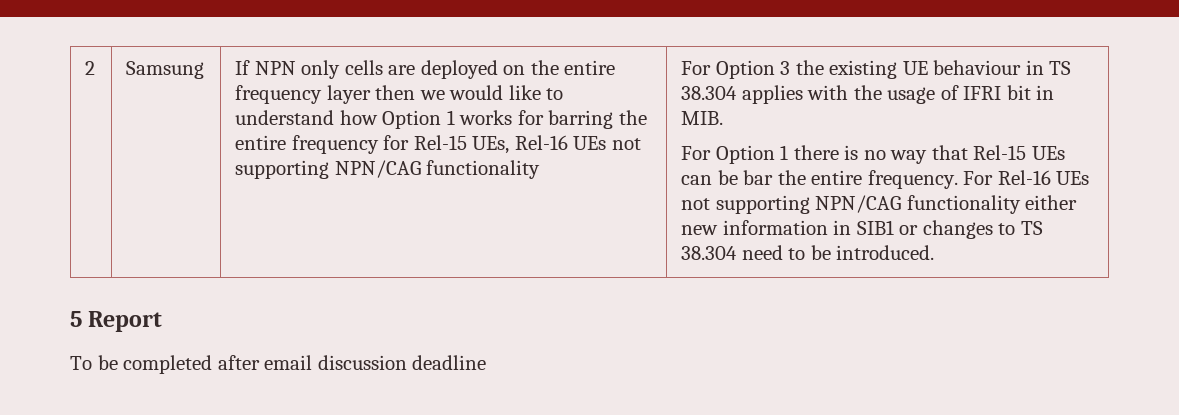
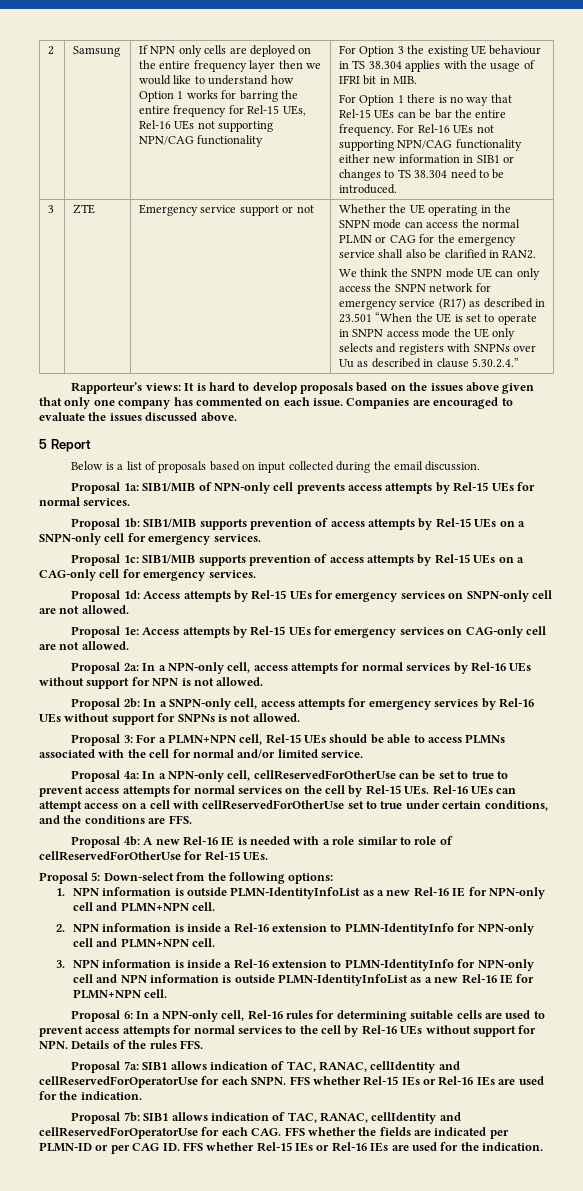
[70,311,163,332] [70,355,487,374] // 5 Report // To be completed after email discussion deadline -> [48,205,55,213] [73,204,96,214] [139,204,314,216] [339,204,511,216] [339,219,520,229] [339,234,516,246] [339,249,537,259] [339,268,540,280] [339,283,491,292] [339,298,545,310] [339,312,537,325] [339,328,516,340] [339,343,536,355] [339,358,519,368] [71,382,535,394] [39,397,513,409] [39,412,237,422] [39,439,91,452] [71,461,481,473] [71,482,535,494] [39,497,131,506] [71,518,525,530] [39,533,261,545] [71,554,524,566] [39,569,256,581] [71,590,552,602] [39,605,129,614] [71,626,546,638] [39,641,129,650] [71,662,532,674] [39,677,264,689] [71,698,534,710] [39,713,300,725] [71,734,506,746] [39,749,363,759] [71,770,508,782] [39,785,517,797] [39,800,548,812] [39,815,192,824] [71,836,453,848] [39,851,269,861] [39,872,334,884] [55,887,545,899] [72,902,215,912] [55,923,534,935] [72,938,215,948] [55,959,534,971] [72,974,535,986] [72,989,168,999] [71,1010,545,1022] [39,1025,537,1037] [39,1040,203,1049] [71,1061,460,1073] [39,1076,544,1088] [39,1091,142,1100] [71,1112,461,1124] [39,1127,509,1139] [39,1142,543,1154] // 3 | ZTE | Emergency service support or not | Whether the UE operating in the SNPN mode can access the normal PLMN or CAG for the emergency service shall also be clarified in RAN2. // We think the SNPN mode UE can only access the SNPN network for emergency service (R17) as described in 23.501 “When the UE is set to operate in SNPN access mode the UE only selects and registers with SNPNs over Uu as described in clause 5.30.2.4.” // Rapporteur’s views: It is hard to develop proposals based on the issues above given that only one company has commented on each issue. Companies are encouraged to evaluate the issues discussed above. // 5 Report // Below is a list of proposals based on input collected during the email discussion. // Proposal 1a: SIB1/MIB of NPN-only cell prevents access attempts by Rel-15 UEs for normal services. // Proposal 1b: SIB1/MIB supports prevention of access attempts by Rel-15 UEs on a SNPN-only cell for emergency services. // Proposal 1c: SIB1/MIB supports prevention of access attempts by Rel-15 UEs on a CAG-only cell for emergency services. // Proposal 1d: Access attempts by Rel-15 UEs for emergency services on SNPN-only cell are not allowed. // Proposal 1e: Access attempts by Rel-15 UEs for emergency services on CAG-only cell are not allowed. // Proposal 2a: In a NPN-only cell, access attempts for normal services by Rel-16 UEs without support for NPN is not allowed. // Proposal 2b: In a SNPN-only cell, access attempts for emergency services by Rel-16 UEs without support for SNPNs is not allowed. // Proposal 3: For a PLMN+NPN cell, Rel-15 UEs should be able to access PLMNs associated with the cell for normal and/or limited service. // Proposal 4a: In a NPN-only cell, cellReservedForOtherUse can be set to true to prevent access attempts for normal services on the cell by Rel-15 UEs. Rel-16 UEs can attempt access on a cell with cellReservedForOtherUse set to true under certain conditions, and the conditions are FFS. // Proposal 4b: A new Rel-16 IE is needed with a role similar to role of cellReservedForOtherUse for Rel-15 UEs. // Proposal 5: Down-select from the following options: // 1. NPN information is outside PLMN-IdentityInfoList as a new Rel-16 IE for NPN-only cell and PLMN+NPN cell. // 2. NPN information is inside a Rel-16 extension to PLMN-IdentityInfo for NPN-only cell and PLMN+NPN cell. // 3. NPN information is inside a Rel-16 extension to PLMN-IdentityInfo for NPN-only cell and NPN information is outside PLMN-IdentityInfoList as a new Rel-16 IE for PLMN+NPN cell. // Proposal 6: In a NPN-only cell, Rel-16 rules for determining suitable cells are used to prevent access attempts for normal services to the cell by Rel-16 UEs without support for NPN. Details of the rules FFS. // Proposal 7a: SIB1 allows indication of TAC, RANAC, cellIdentity and cellReservedForOperatorUse for each SNPN. FFS whether Rel-15 IEs or Rel-16 IEs are used for the indication. // Proposal 7b: SIB1 allows indication of TAC, RANAC, cellIdentity and cellReservedForOperatorUse for each CAG. FFS whether the fields are indicated per PLMN-ID or per CAG ID. FFS whether Rel-15 IEs or Rel-16 IEs are used for the indication.

